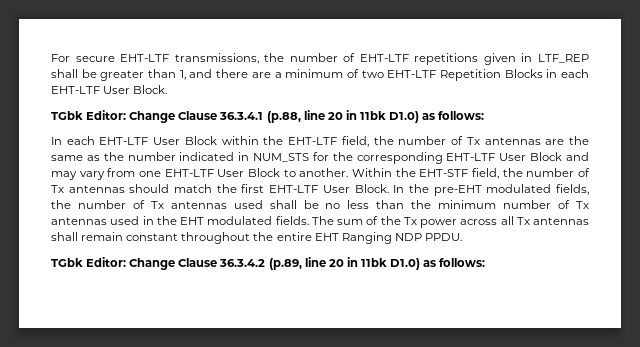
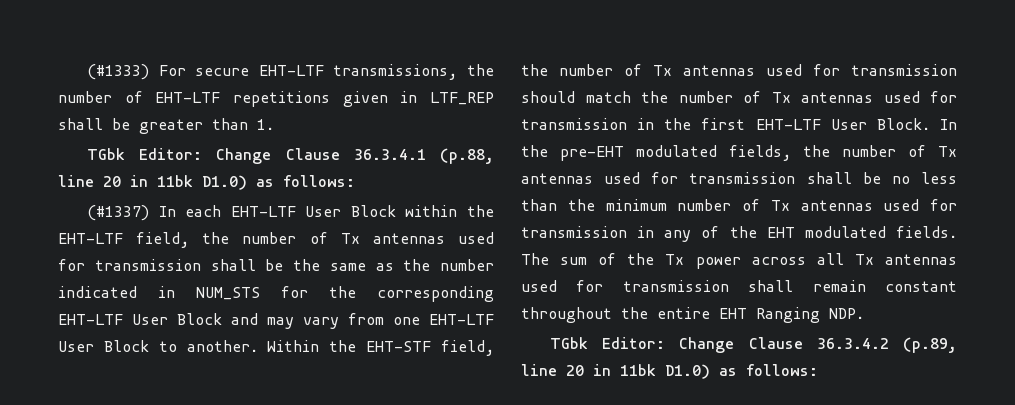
(51, 58) none -> [87,64,150,80] (#1333)
[179,69,589,81] [51,85,168,94] 1, and there are a minimum of two EHT-LTF Repetition Blocks in each EHT-LTF User Block. -> [257,119,274,130] 1.
(485, 115) none -> [87,205,150,221] (#1337)
[545,139,565,145] are -> [458,232,495,244] [58,259,284,271] used for transmission shall be
[129,184,213,193] should match -> [766,64,957,76] [521,91,957,103] [521,118,655,130] used for transmission should match the number of Tx antennas used for transmission in
(263, 204) none -> [651,172,796,184] for transmission
[142,216,154,225] in -> [930,199,957,211] [521,226,720,242] for transmission in any of
(589, 221) none -> [521,280,729,292] used for transmission
[394,233,462,241] NDP PPDU. -> [829,308,864,319] NDP.

